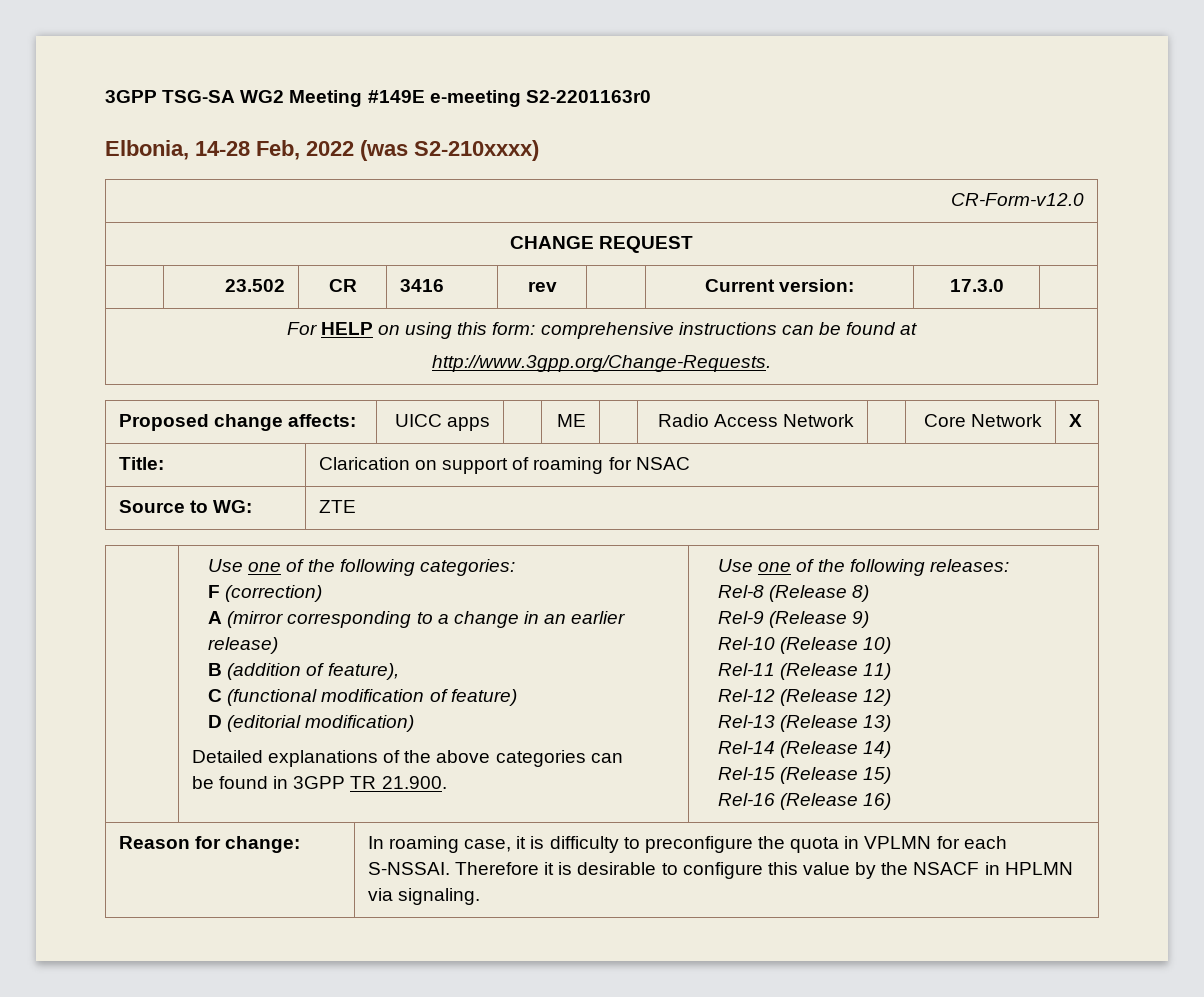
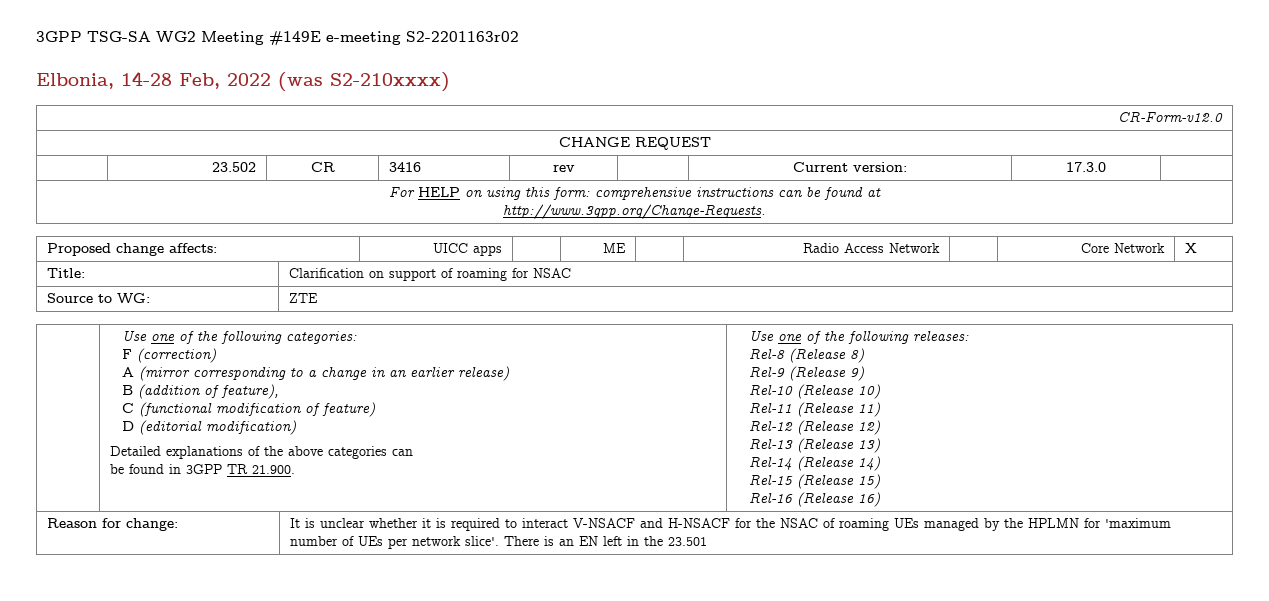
[525,90,651,103] S2-2201163r0 -> [406,31,519,42] S2-2201163r02
[318,457,410,470] Clarication -> [288,268,364,278] Clarification
[367,836,1007,853] [367,862,1073,879] [367,888,481,905] In roaming case, it is difficulty to preconfigure the quota in VPLMN for each S-NSSAI. Therefore it is desirable to configure this value by the NSACF in HPLMN via signaling. -> [289,518,1171,531] [289,536,707,549] It is unclear whether it is required to interact V-NSACF and H-NSACF for the NSAC of roaming UEs managed by the HPLMN for 'maximum number of UEs per network slice'. There is an EN left in the 23.501

